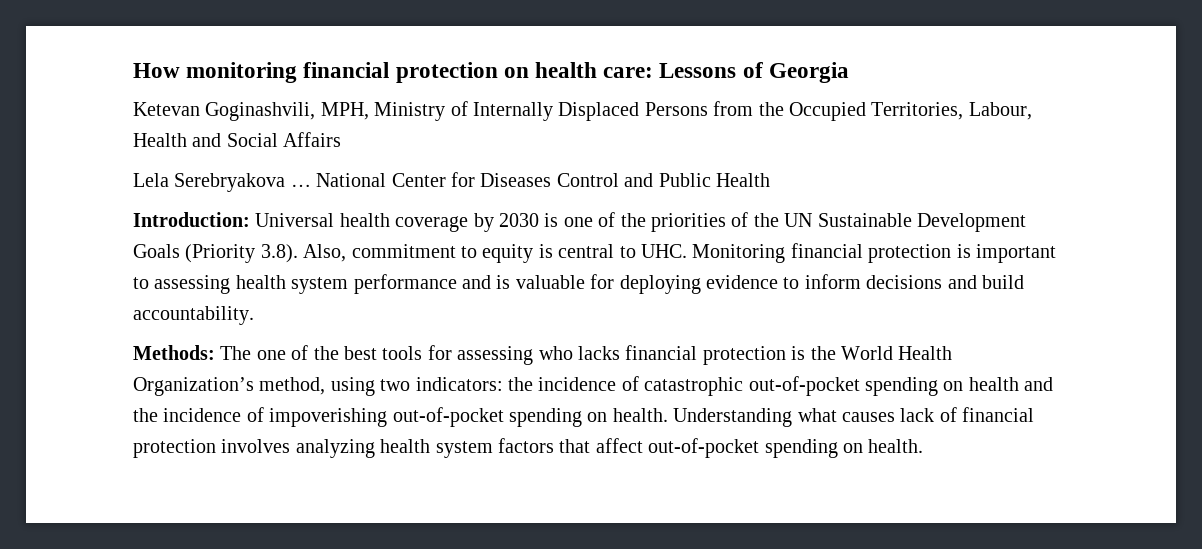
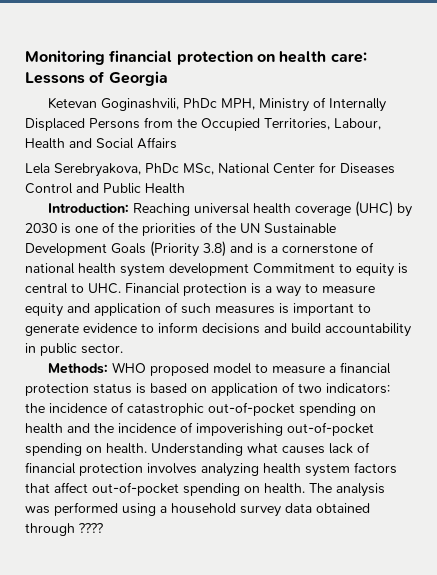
[133,62,298,83] How monitoring -> [25,50,105,65] Monitoring
(316, 111) none -> [182,98,217,108] PhDc
[174,173,311,192] Serebryakova … -> [54,163,214,177] Serebryakova, PhDc MSc,
[255,213,335,227] Universal -> [132,203,250,216] Reaching universal
(469, 224) none -> [354,201,393,217] (UHC)
[260,244,456,263] 3.8). Also, commitment -> [203,241,374,257] [25,263,335,277] 3.8) and is a cornerstone of national health system development Commitment
[692,243,1056,263] [133,274,701,294] Monitoring financial protection is important to assessing health system performance and is valuable for deploying -> [125,283,375,297] [25,302,371,317] [25,323,79,336] Financial protection is a way to measure equity and application of such measures is important to generate
[133,306,254,325] [133,345,953,365] [133,377,375,396] accountability. // Methods: The one of the best tools for assessing who lacks financial protection is the World Health Organization’s method, using -> [325,323,411,337] [25,343,123,356] [47,362,391,376] [25,382,295,396] accountability in public sector. // Methods: WHO proposed model to measure a financial protection status is based on application of
(924, 446) none -> [309,483,385,497] [25,502,370,517] [25,523,103,536] The analysis was performed using a household survey data obtained through ????

